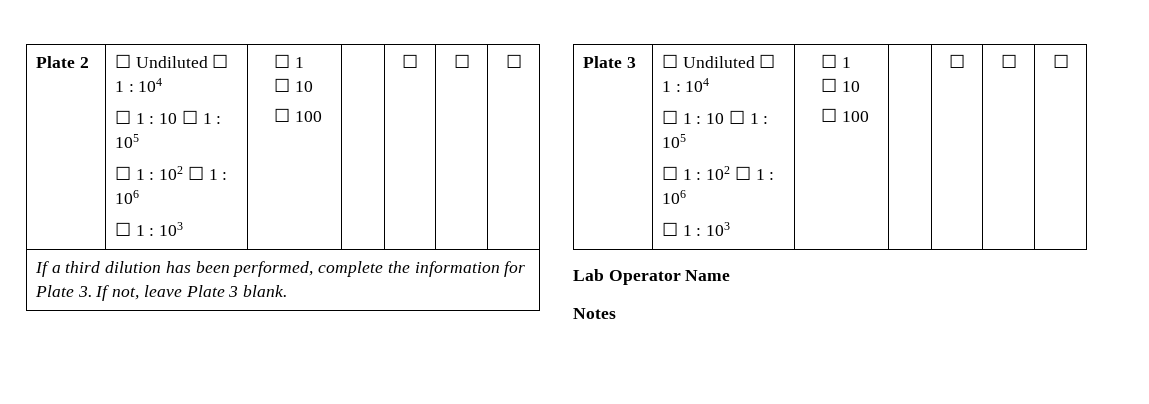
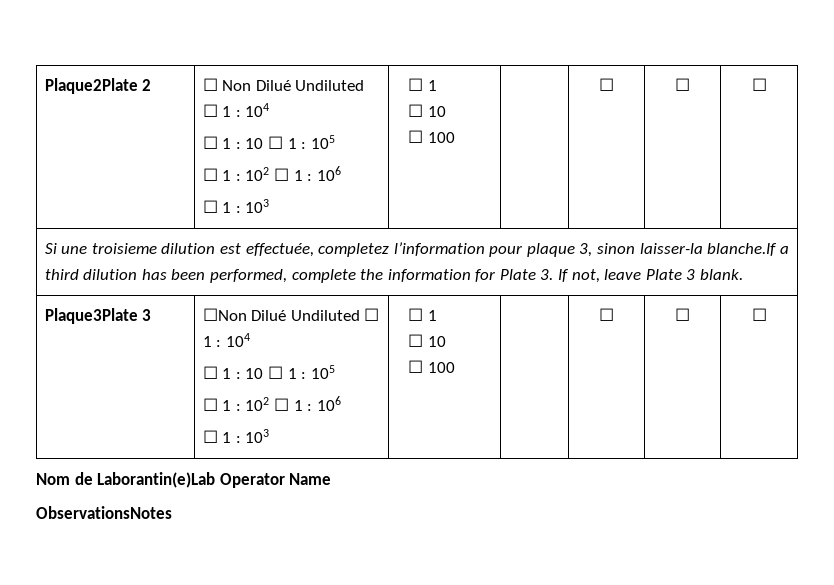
[36,56,76,68] Plate -> [44,78,138,94] Plaque2Plate
(132, 61) none -> [222,80,291,91] Non Dilué
[35,261,50,277] If -> [44,242,778,257] Si une troisieme dilution est effectuée, completez l’information pour plaque 3, sinon laisser-la blanche.If
[583,56,623,68] Plate -> [44,308,138,324] Plaque3Plate
[662,54,679,68] ☐ -> [202,308,287,321] ☐Non Dilué
[573,269,604,281] Lab -> [36,472,216,488] Nom de Laborantin(e)Lab
[573,308,616,319] Notes -> [36,506,172,519] ObservationsNotes

